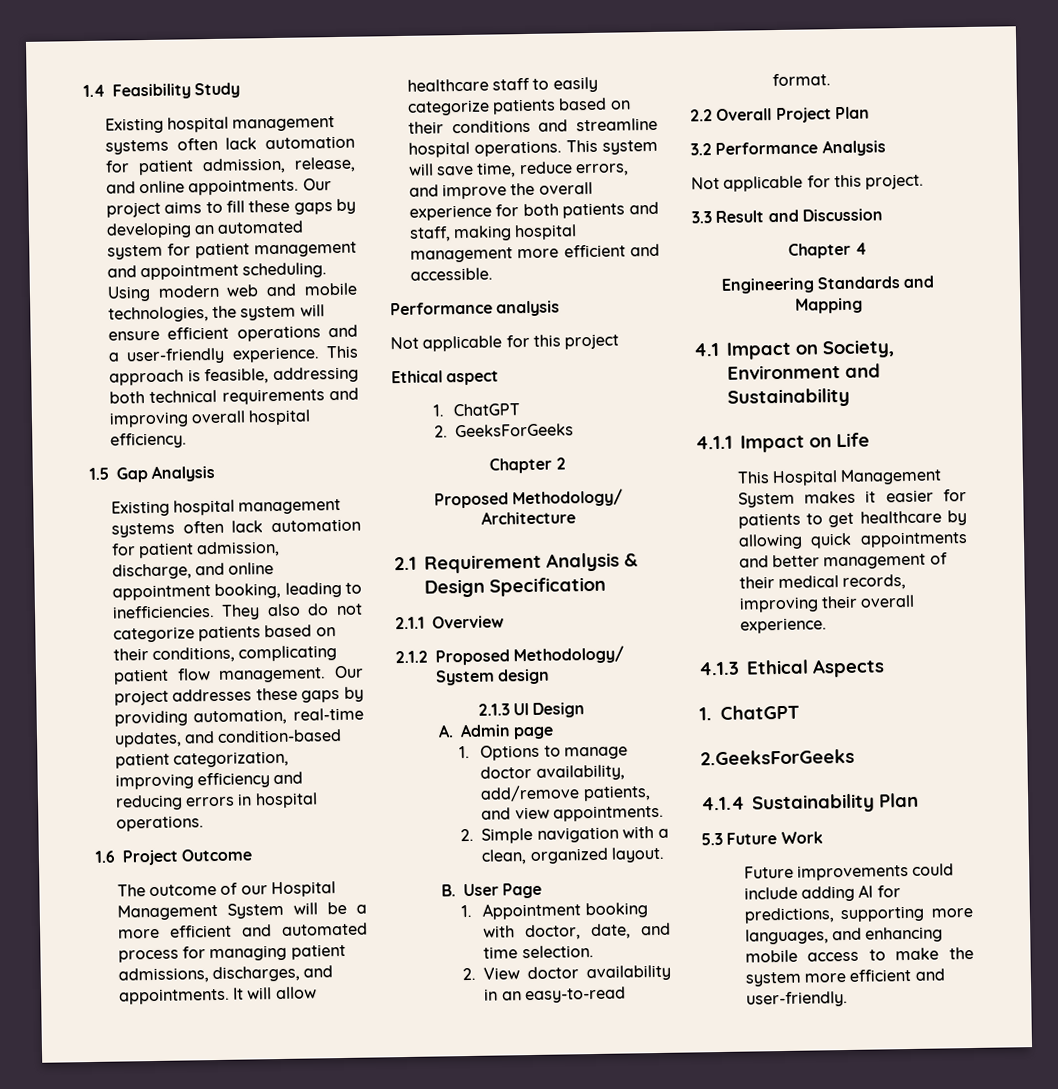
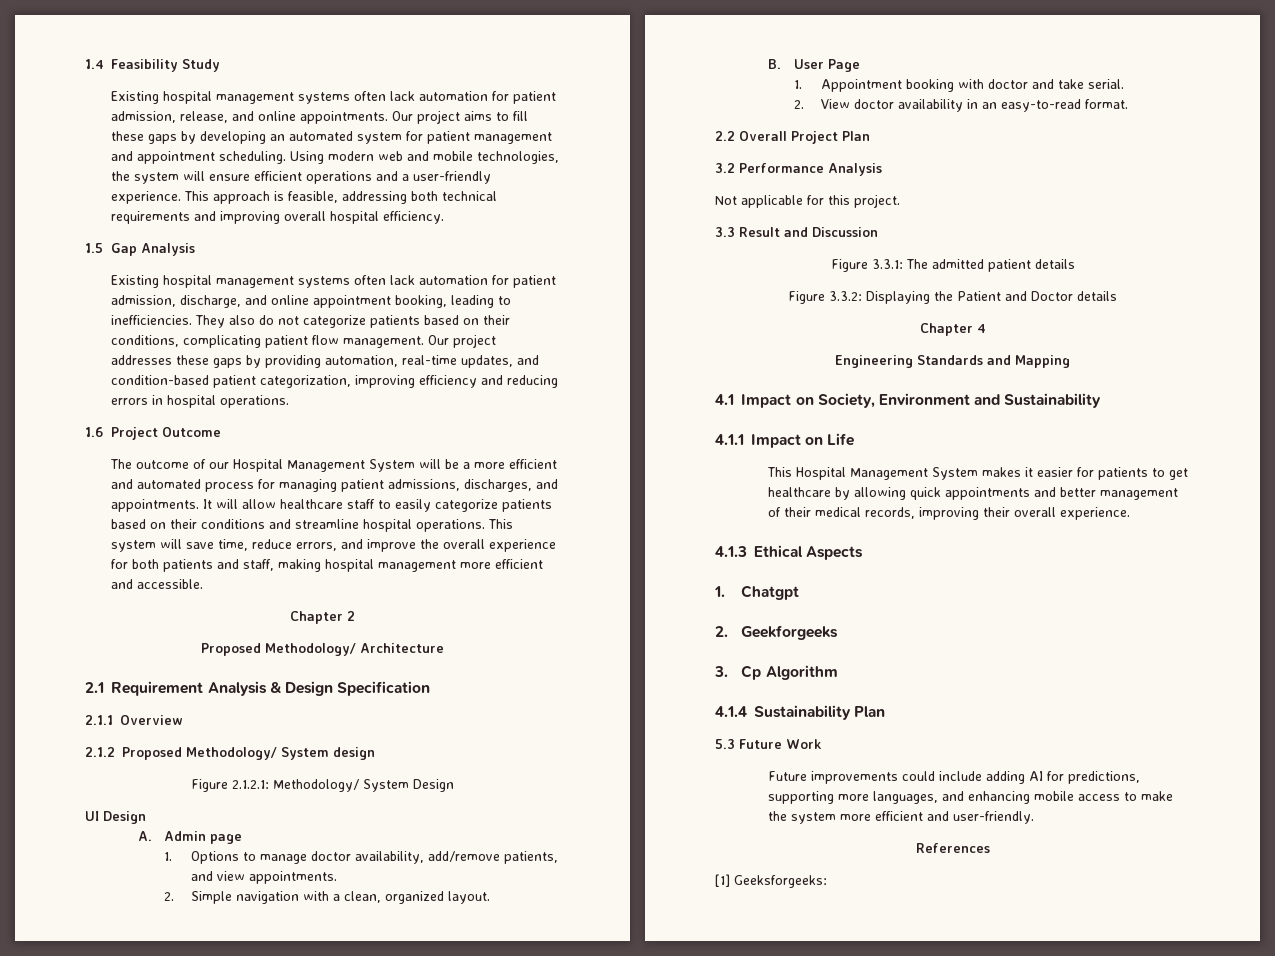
[390,300,561,317] [390,333,620,352] [391,370,500,386] [432,403,521,417] [433,423,574,438] // Performance analysis // Not applicable for this project // Ethical aspect // 1. ChatGPT // 2. GeeksForGeeks -> (204, 584) none
[477,703,510,716] 2.1.3 -> [191,779,454,792] Figure 2.1.2.1: Methodology/ System Design //
[525,922,671,941] [483,945,594,959] doctor, date, and time selection. -> [987,79,1124,89] doctor and take serial.
(883, 215) none -> [830,259,1075,272] [788,291,1117,304] // Figure 3.3.1: The admitted patient details // Figure 3.3.2: Displaying the Patient and Doctor details
[719,704,800,720] [700,748,855,766] ChatGPT // 2.GeeksForGeeks -> [741,585,800,600] [715,625,839,640] [714,665,838,680] Chatgpt // 2. Geekforgeeks // 3. Cp Algorithm
(848, 999) none -> [915,843,990,853] [715,874,827,888] // References // [1] Geeksforgeeks:

